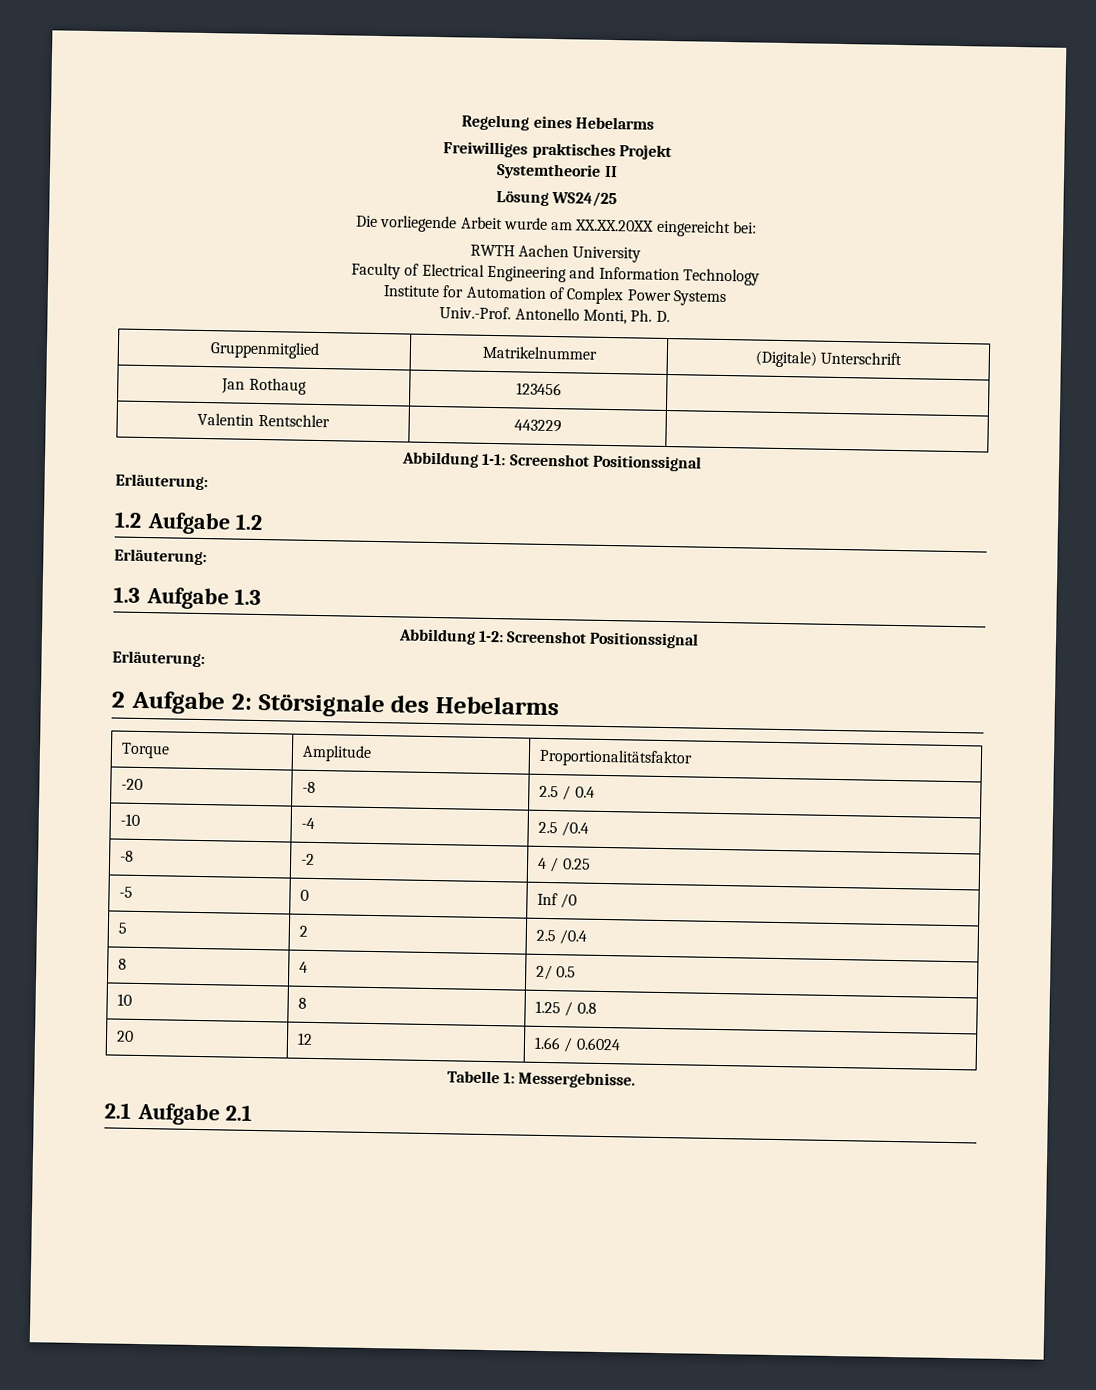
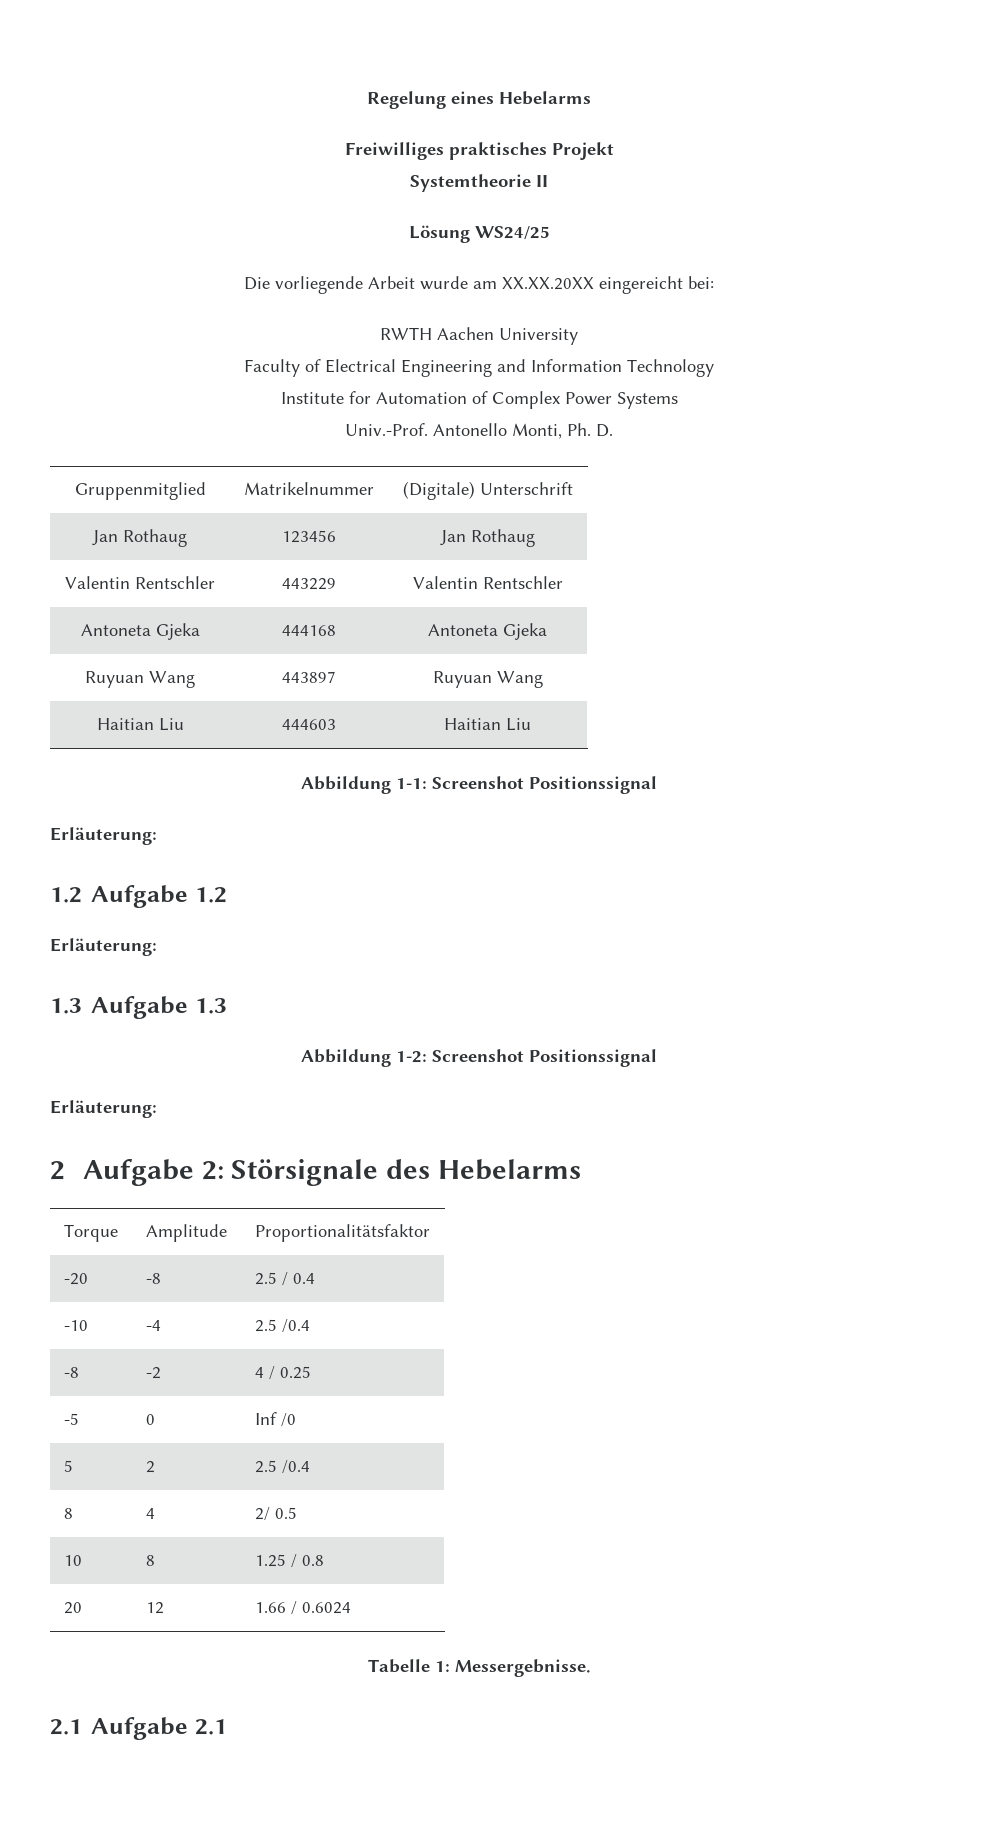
(562, 389) none -> [439,529,535,547] Jan Rothaug
(562, 426) none -> [412,576,563,589] [80,623,200,640] [281,625,336,636] [427,623,547,640] [85,671,195,688] [281,671,336,683] [432,671,543,688] [96,718,184,731] [281,719,336,730] [443,718,531,731] Valentin Rentschler // Antoneta Gjeka | 444168 | Antoneta Gjeka // Ruyuan Wang | 443897 | Ruyuan Wang // Haitian Liu | 444603 | Haitian Liu

